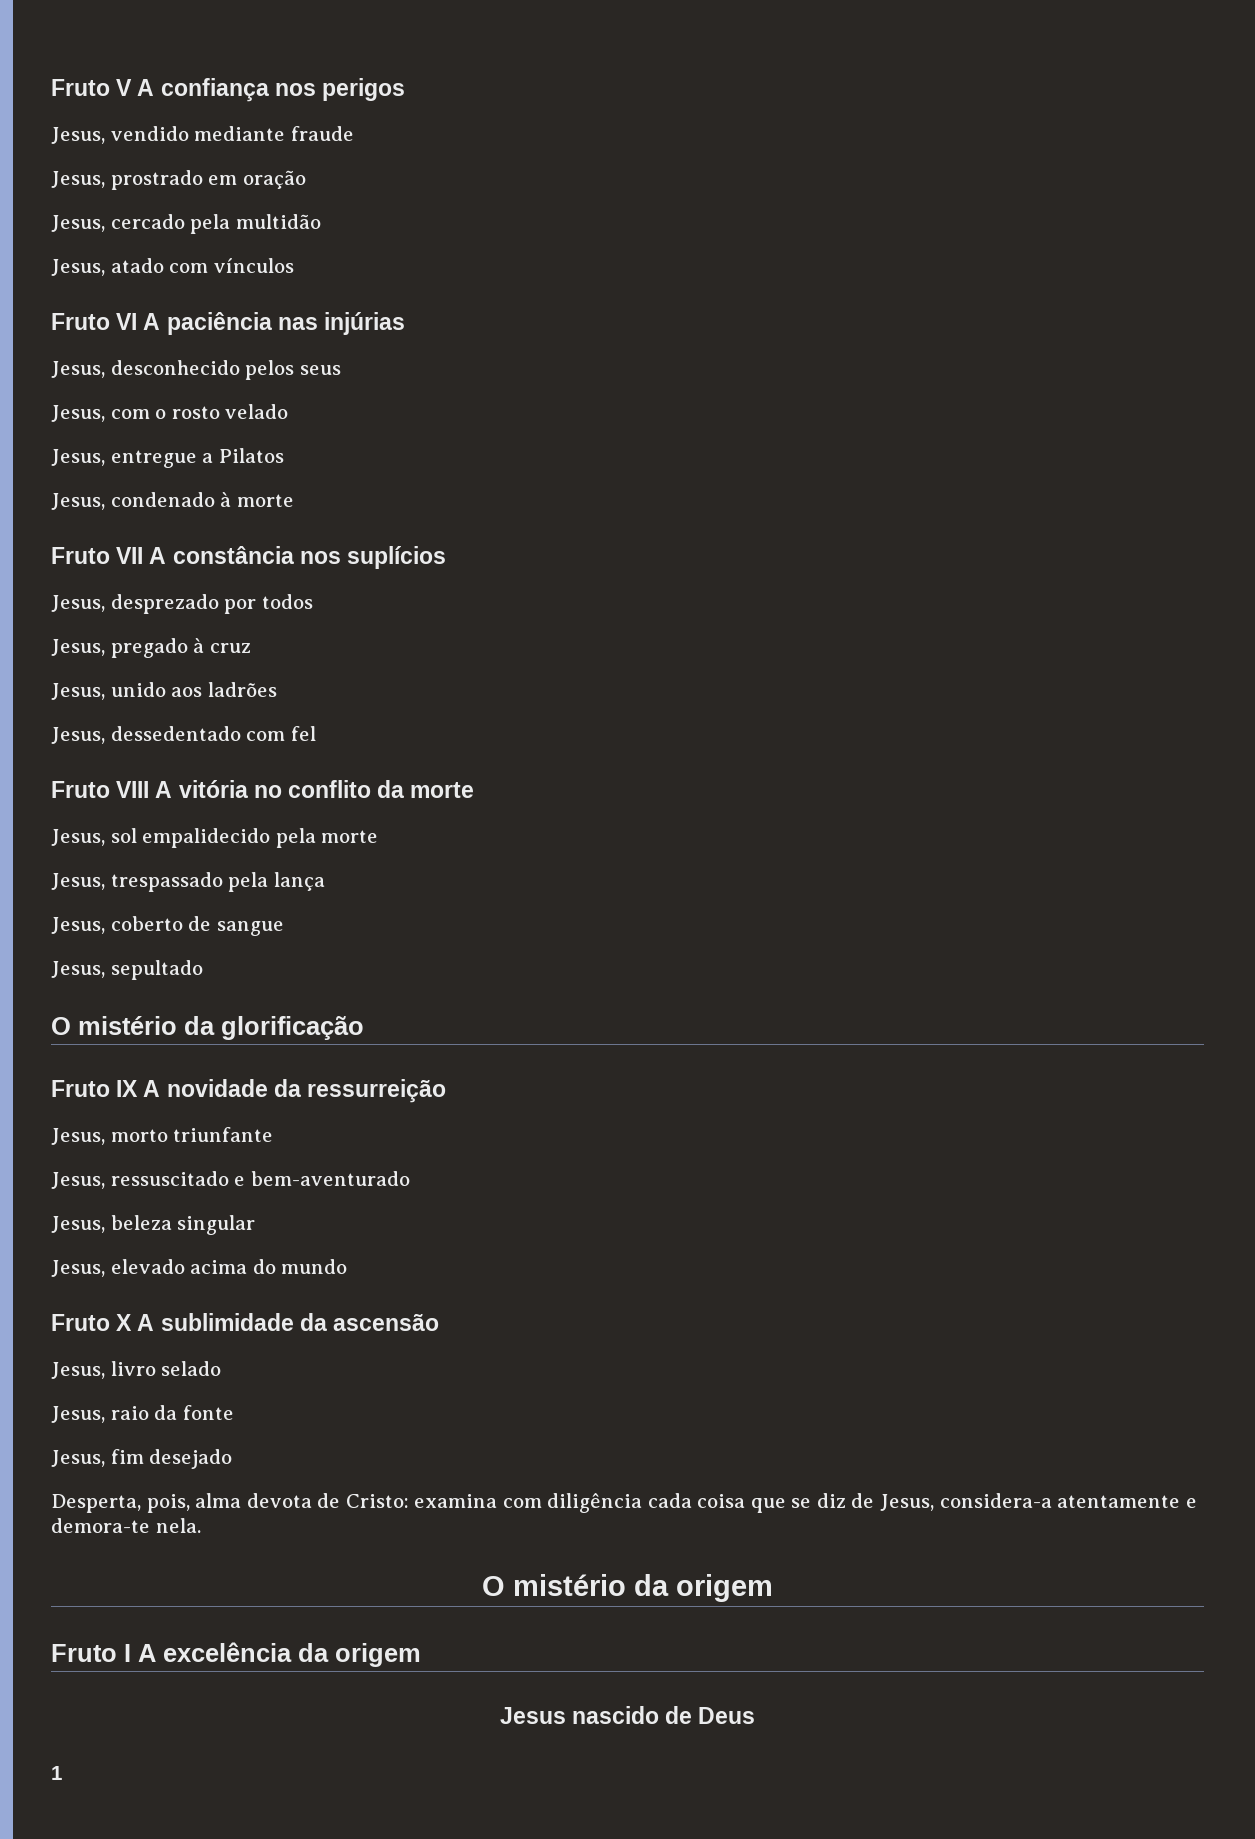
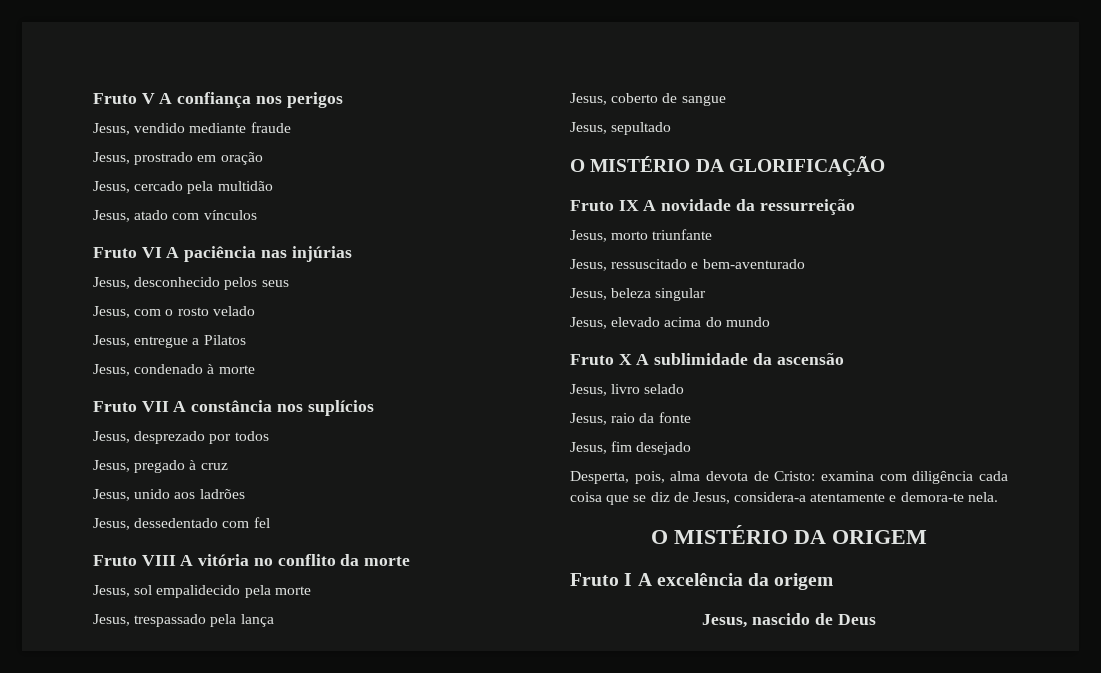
[78,1016,364,1040] mistério da glorificação -> [590,156,885,176] MISTÉRIO DA GLORIFICAÇÃO
[513,1574,773,1602] mistério da origem -> [674,525,927,544] MISTÉRIO DA ORIGEM
[499,1707,566,1724] Jesus -> [702,614,748,628] Jesus,
[51,1766,62,1780] // 1 -> (876, 619) none

